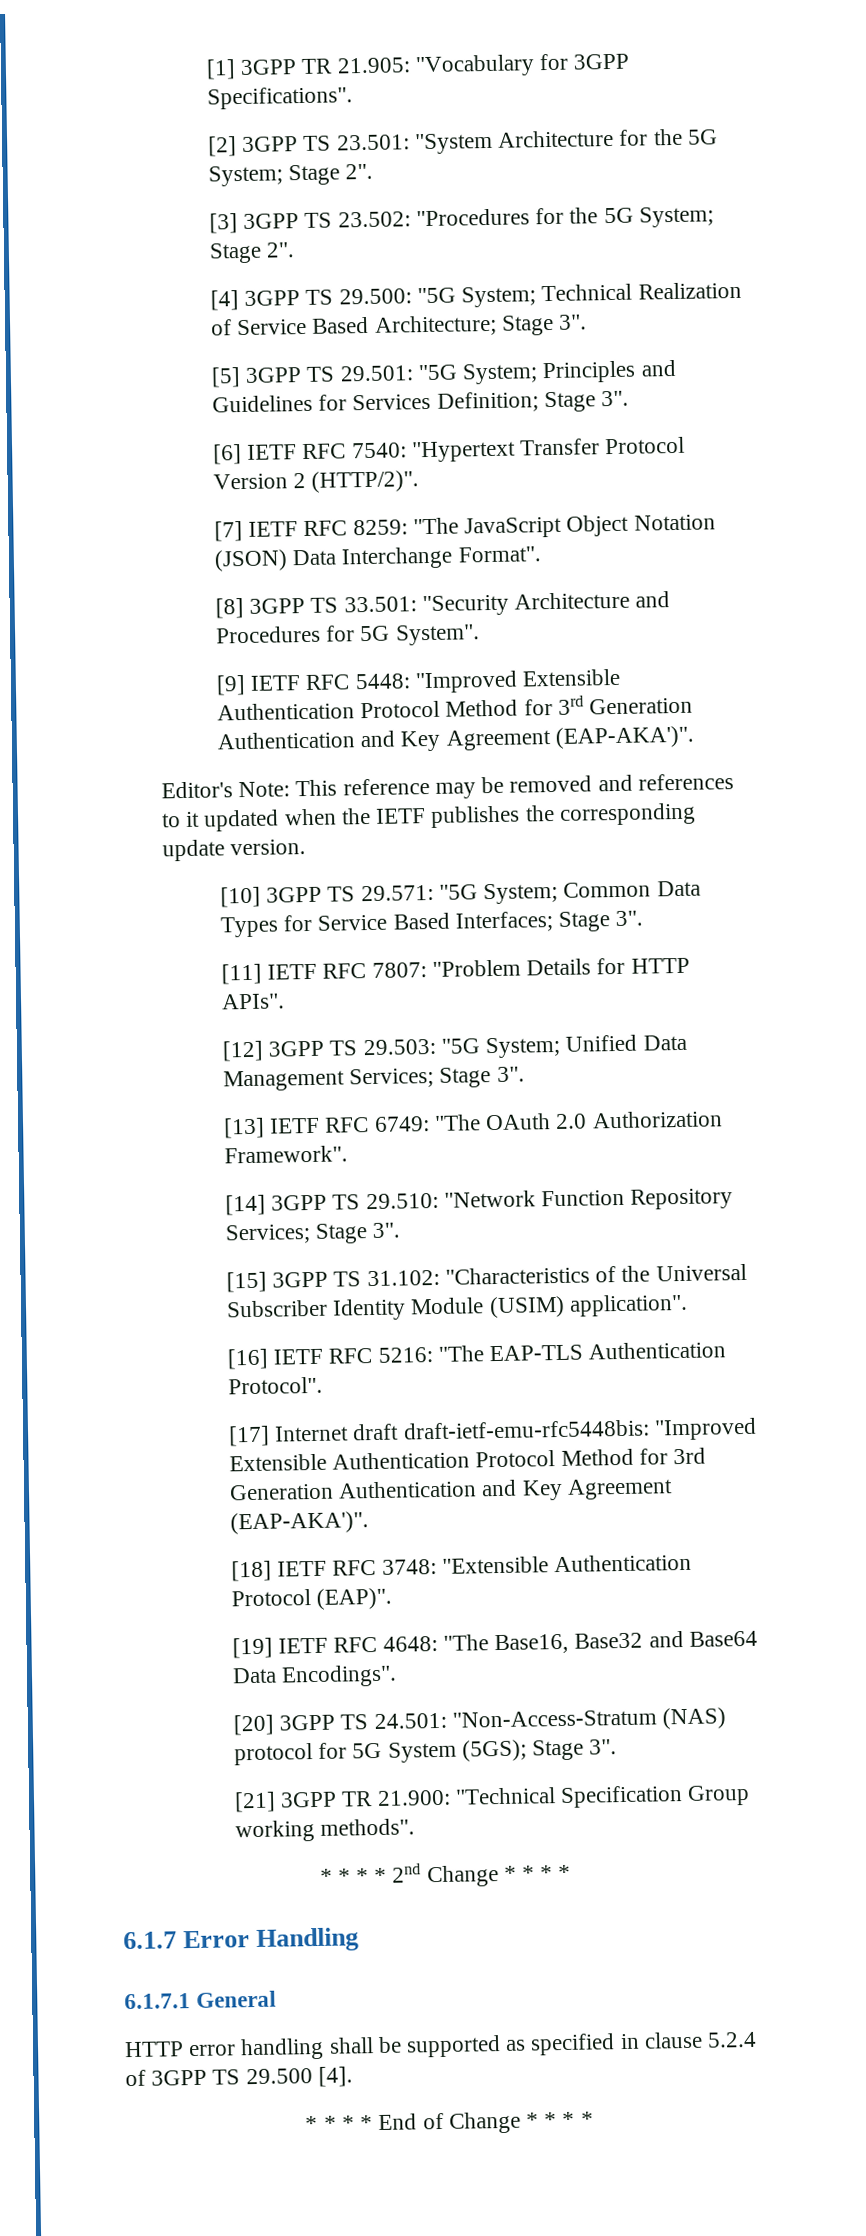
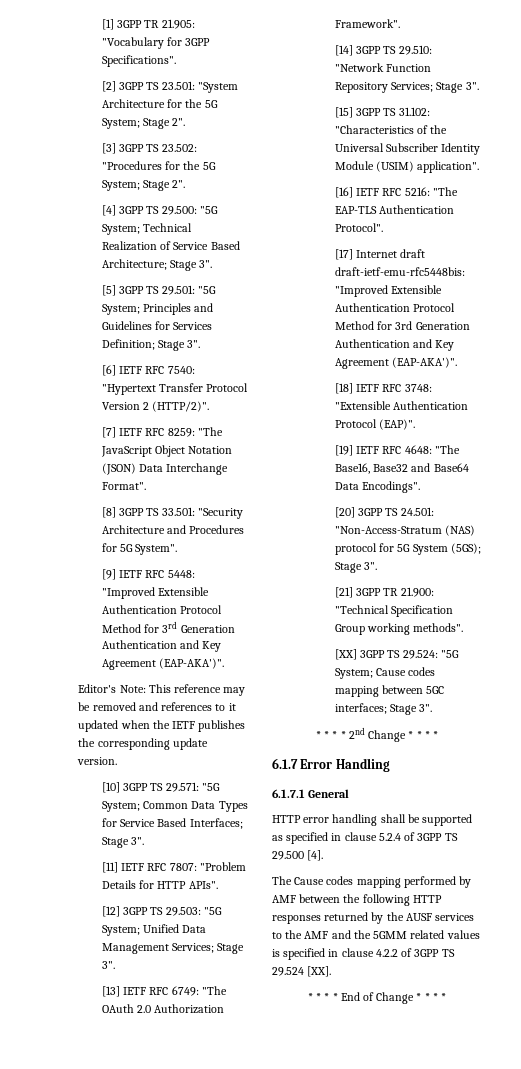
(416, 1827) none -> [335,649,459,660] [335,667,436,679] [335,685,445,697] [335,703,433,715] // [XX] 3GPP TS 29.524: "5G System; Cause codes mapping between 5GC interfaces; Stage 3".
(353, 2076) none -> [272,876,472,888] [272,894,442,906] [272,912,475,924] [272,930,480,939] [272,948,455,960] [272,966,332,977] // The Cause codes mapping performed by AMF between the following HTTP responses returned by the AUSF services to the AMF and the 5GMM related values is specified in clause 4.2.2 of 3GPP TS 29.524 [XX].

